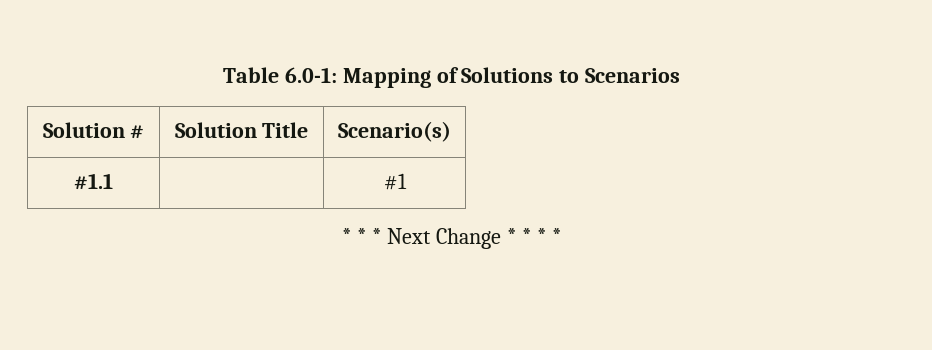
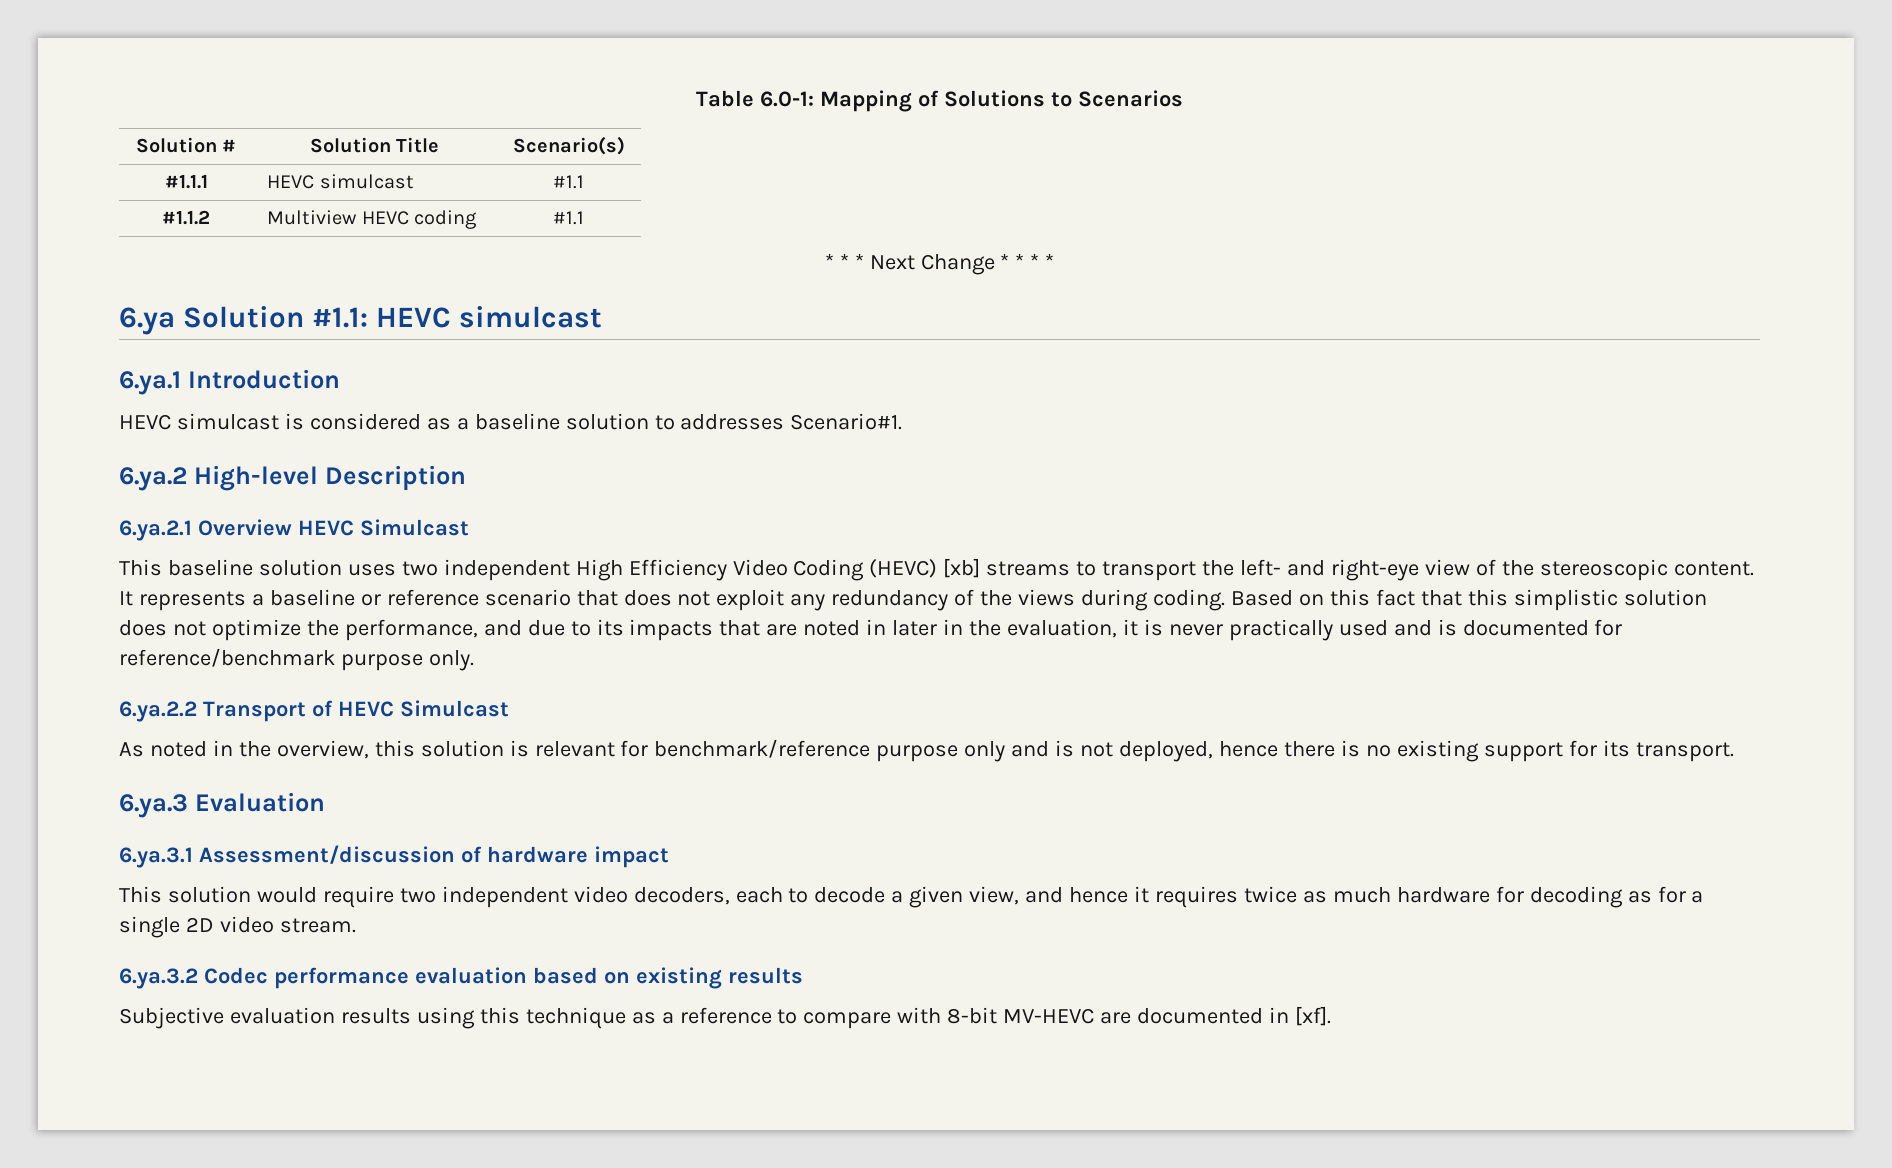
[74,173,113,190] [383,173,407,190] #1.1 | | #1 -> [164,174,208,189] [267,174,414,189] [553,175,584,189] [162,210,210,225] [267,210,477,229] [553,211,584,225] #1.1.1 | HEVC simulcast | #1.1 // #1.1.2 | Multiview HEVC coding | #1.1
(561, 236) none -> [119,306,602,335] [119,369,340,395] [119,413,903,430] [119,465,466,491] [119,519,469,541] [119,558,1754,581] [119,589,1707,611] [119,619,1623,641] [119,648,474,671] [119,700,509,722] [119,739,1734,762] [119,792,325,818] [119,845,669,868] [119,886,1704,908] [119,916,356,938] [119,967,803,989] [119,1006,1331,1029] // 6.ya Solution #1.1: HEVC simulcast // 6.ya.1 Introduction // HEVC simulcast is considered as a baseline solution to addresses Scenario#1. // 6.ya.2 High-level Description // 6.ya.2.1 Overview HEVC Simulcast // This baseline solution uses two independent High Efficiency Video Coding (HEVC) [xb] streams to transport the left- and right-eye view of the stereoscopic content. It represents a baseline or reference scenario that does not exploit any redundancy of the views during coding. Based on this fact that this simplistic solution does not optimize the performance, and due to its impacts that are noted in later in the evaluation, it is never practically used and is documented for reference/benchmark purpose only. // 6.ya.2.2 Transport of HEVC Simulcast // As noted in the overview, this solution is relevant for benchmark/reference purpose only and is not deployed, hence there is no existing support for its transport. // 6.ya.3 Evaluation // 6.ya.3.1 Assessment/discussion of hardware impact // This solution would require two independent video decoders, each to decode a given view, and hence it requires twice as much hardware for decoding as for a single 2D video stream. // 6.ya.3.2 Codec performance evaluation based on existing results // Subjective evaluation results using this technique as a reference to compare with 8-bit MV-HEVC are documented in [xf].

